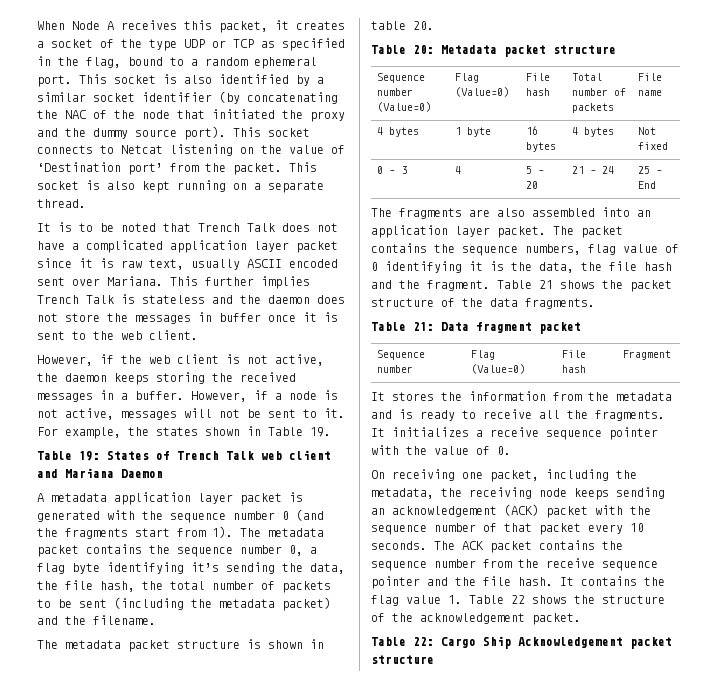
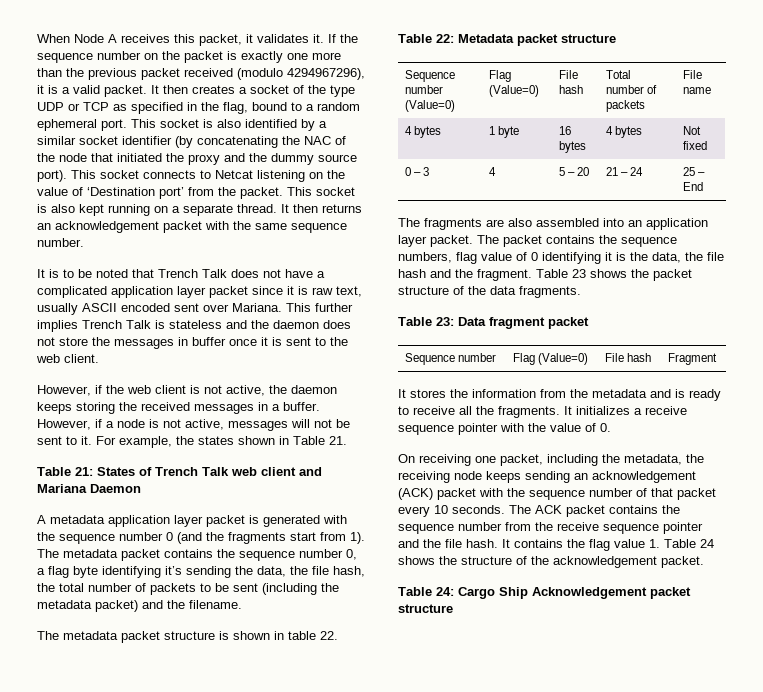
(289, 25) none -> [257,34,358,43] [37,51,341,63] [37,68,365,80] [37,85,188,97] validates it. If the sequence number on the packet is exactly one more than the previous packet received (modulo 4294967296), it is a valid packet. It then
(86, 203) none -> [281,204,362,213] [37,221,347,233] [37,238,84,247] It then returns an acknowledgement packet with the same sequence number.
[310,427,331,437] [37,451,100,461] 19. // Table 19: -> [329,436,347,445] [37,467,93,476] 21. // Table 21:
[413,21,434,30] [371,45,434,54] 20. // Table 20: -> [320,631,338,640] [398,34,454,43] 22. // Table 22:
[539,280,553,289] 21 -> [572,269,586,278] 23
[413,322,434,331] 21: -> [436,317,454,326] 23:
[511,595,525,604] 22 -> [700,539,714,548] 24
[413,637,434,646] 22: -> [436,587,454,596] 24:

